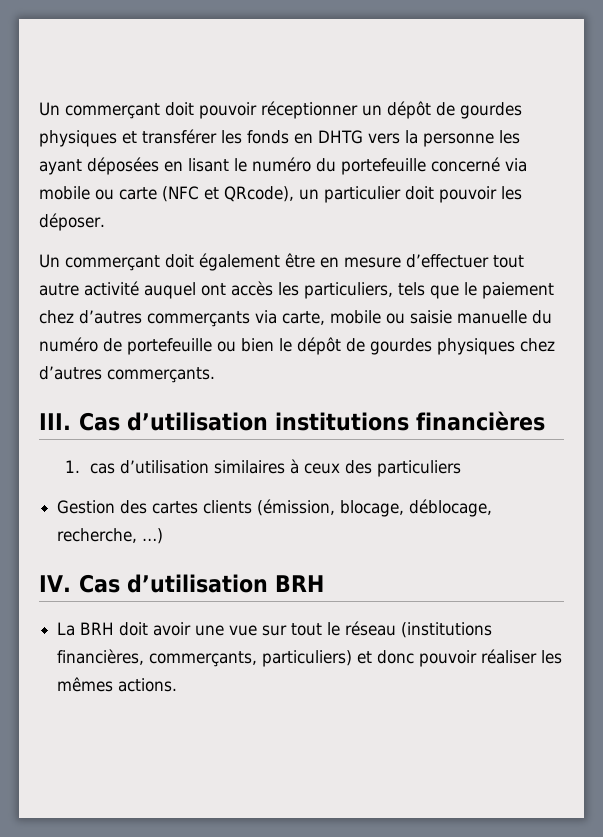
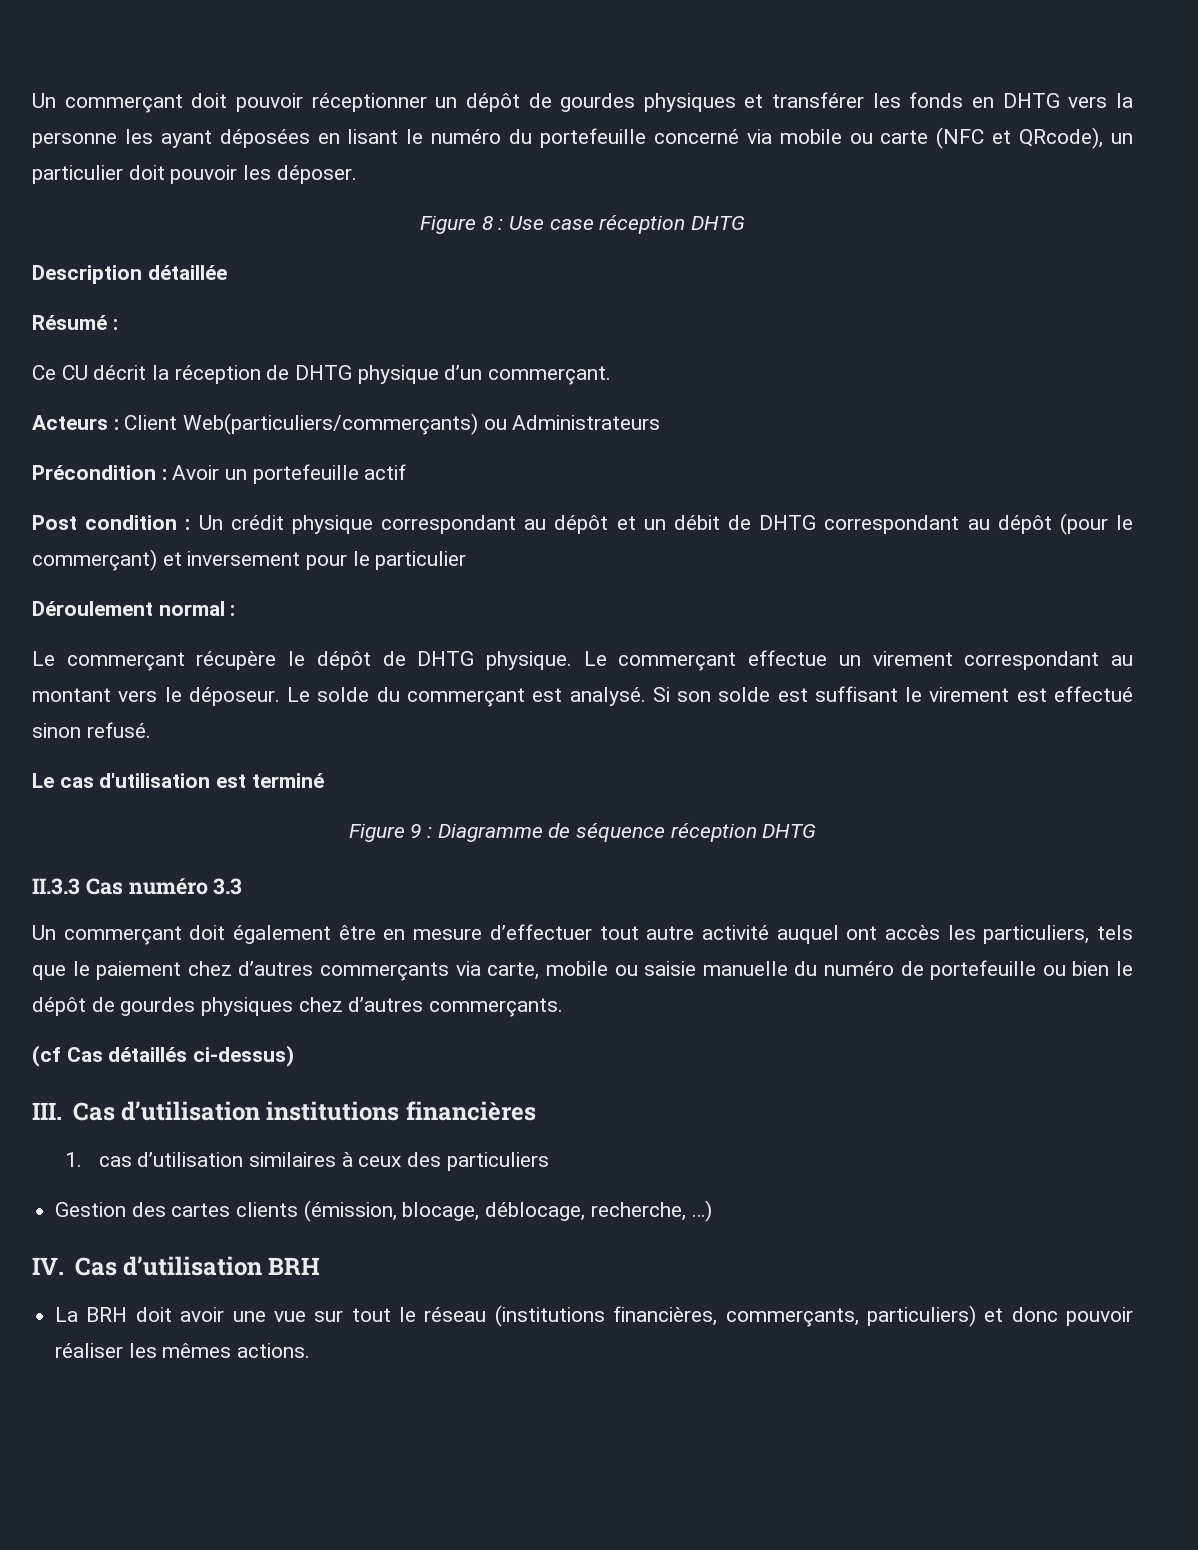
(105, 222) none -> [419,215,746,234] [32,265,227,284] [32,315,118,330] [32,365,612,385] [32,413,661,435] [32,464,407,484] [32,513,1133,535] [32,549,467,571] [32,601,236,616] [32,650,1133,671] [32,686,1134,707] [32,722,151,738] [32,773,324,788] [348,823,817,842] [32,878,243,895] // Figure 8 : Use case réception DHTG // Description détaillée // Résumé : // Ce CU décrit la réception de DHTG physique d’un commerçant. // Acteurs : Client Web(particuliers/commerçants) ou Administrateurs // Précondition : Avoir un portefeuille actif // Post condition : Un crédit physique correspondant au dépôt et un débit de DHTG correspondant au dépôt (pour le commerçant) et inversement pour le particulier // Déroulement normal : // Le commerçant récupère le dépôt de DHTG physique. Le commerçant effectue un virement correspondant au montant vers le déposeur. Le solde du commerçant est analysé. Si son solde est suffisant le virement est effectué sinon refusé. // Le cas d'utilisation est terminé // Figure 9 : Diagramme de séquence réception DHTG // II.3.3 Cas numéro 3.3
(215, 375) none -> [32,1045,295,1067] // (cf Cas détaillés ci-dessus)

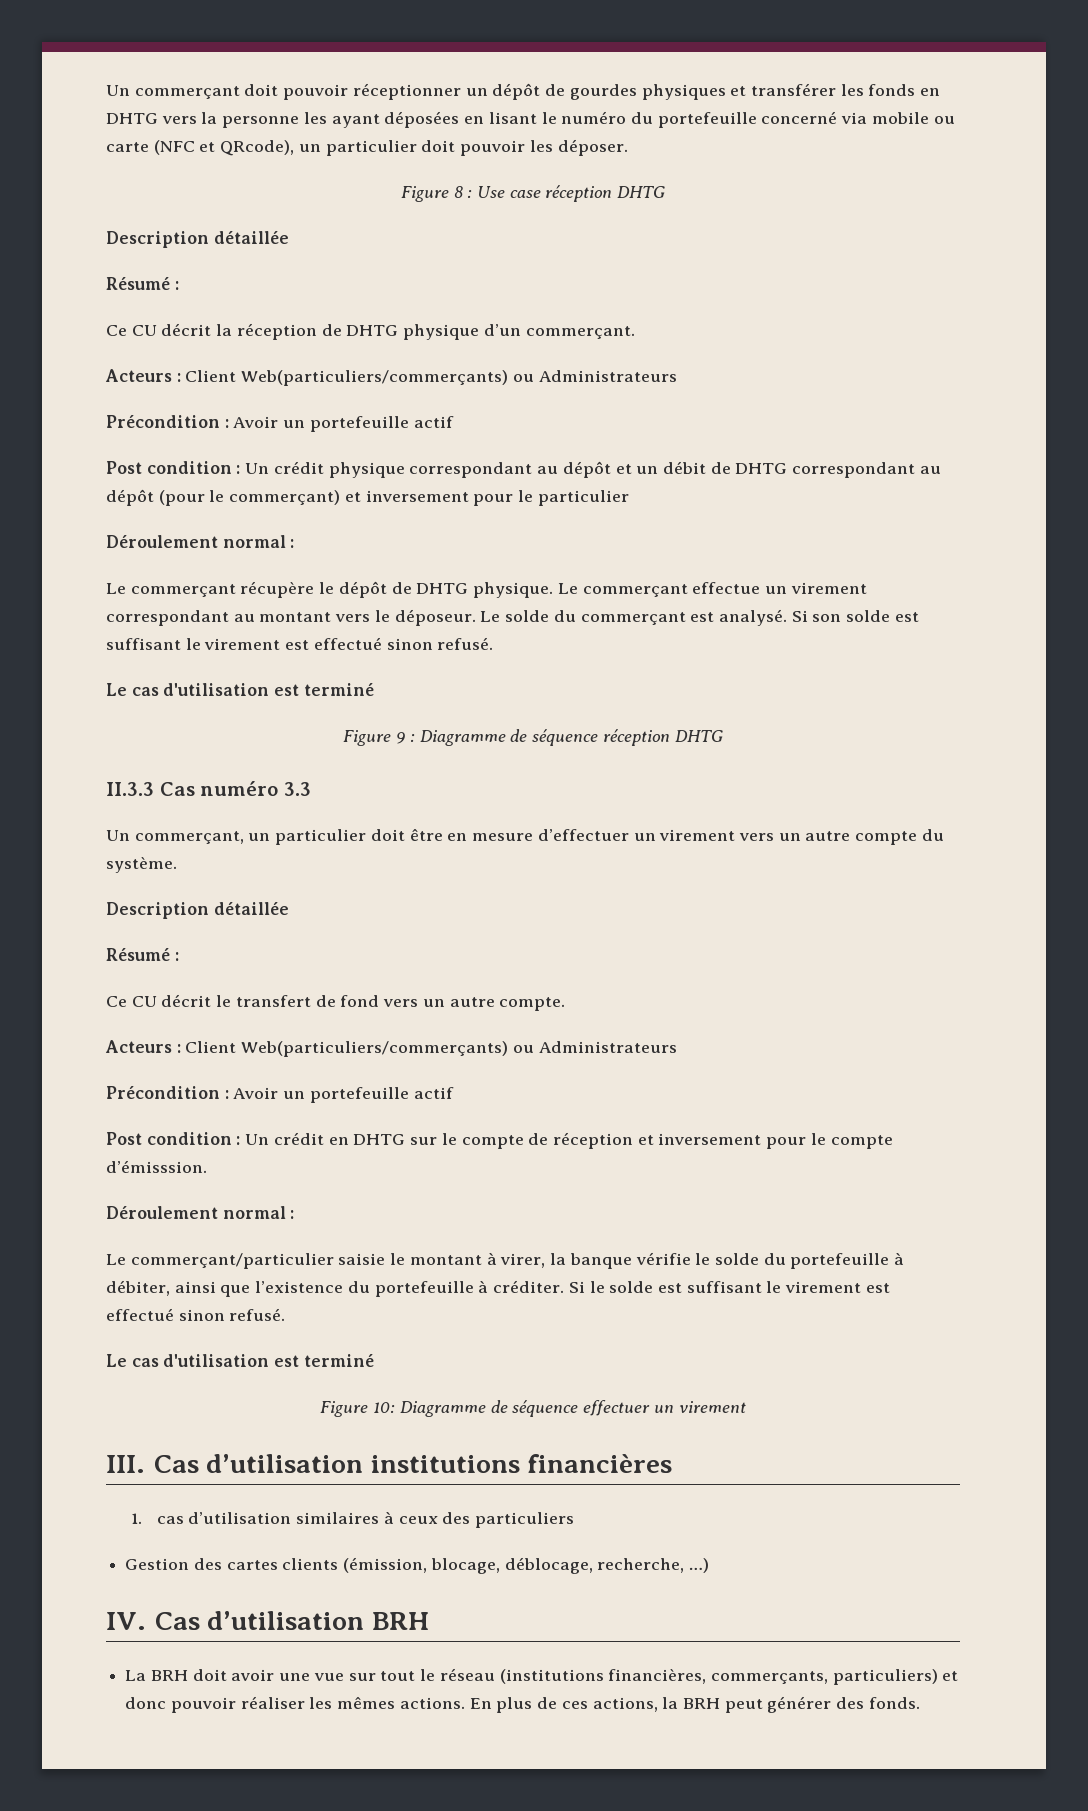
[63,924,1133,945] [32,960,1133,981] [32,997,564,1017] [32,1045,295,1067] commerçant doit également être en mesure d’effectuer tout autre activité auquel ont accès les particuliers, tels que le paiement chez d’autres commerçants via carte, mobile ou saisie manuelle du numéro de portefeuille ou bien le dépôt de gourdes physiques chez d’autres commerçants. // (cf Cas détaillés ci-dessus) -> [134,828,944,845] [106,857,177,873] [106,901,289,919] [106,947,179,961] [106,994,566,1011] [105,1040,677,1057] [106,1085,454,1103] [106,1132,893,1149] [106,1160,207,1173] [106,1205,295,1219] [106,1252,905,1269] [106,1280,890,1297] [106,1308,286,1321] [106,1353,374,1367] [320,1400,746,1417] commerçant, un particulier doit être en mesure d’effectuer un virement vers un autre compte du système. // Description détaillée // Résumé : // Ce CU décrit le transfert de fond vers un autre compte. // Acteurs : Client Web(particuliers/commerçants) ou Administrateurs // Précondition : Avoir un portefeuille actif // Post condition : Un crédit en DHTG sur le compte de réception et inversement pour le compte d’émisssion. // Déroulement normal : // Le commerçant/particulier saisie le montant à virer, la banque vérifie le solde du portefeuille à débiter, ainsi que l’existence du portefeuille à créditer. Si le solde est suffisant le virement est effectué sinon refusé. // Le cas d'utilisation est terminé // Figure 10: Diagramme de séquence effectuer un virement
(311, 1350) none -> [469,1696,920,1713] En plus de ces actions, la BRH peut générer des fonds.

